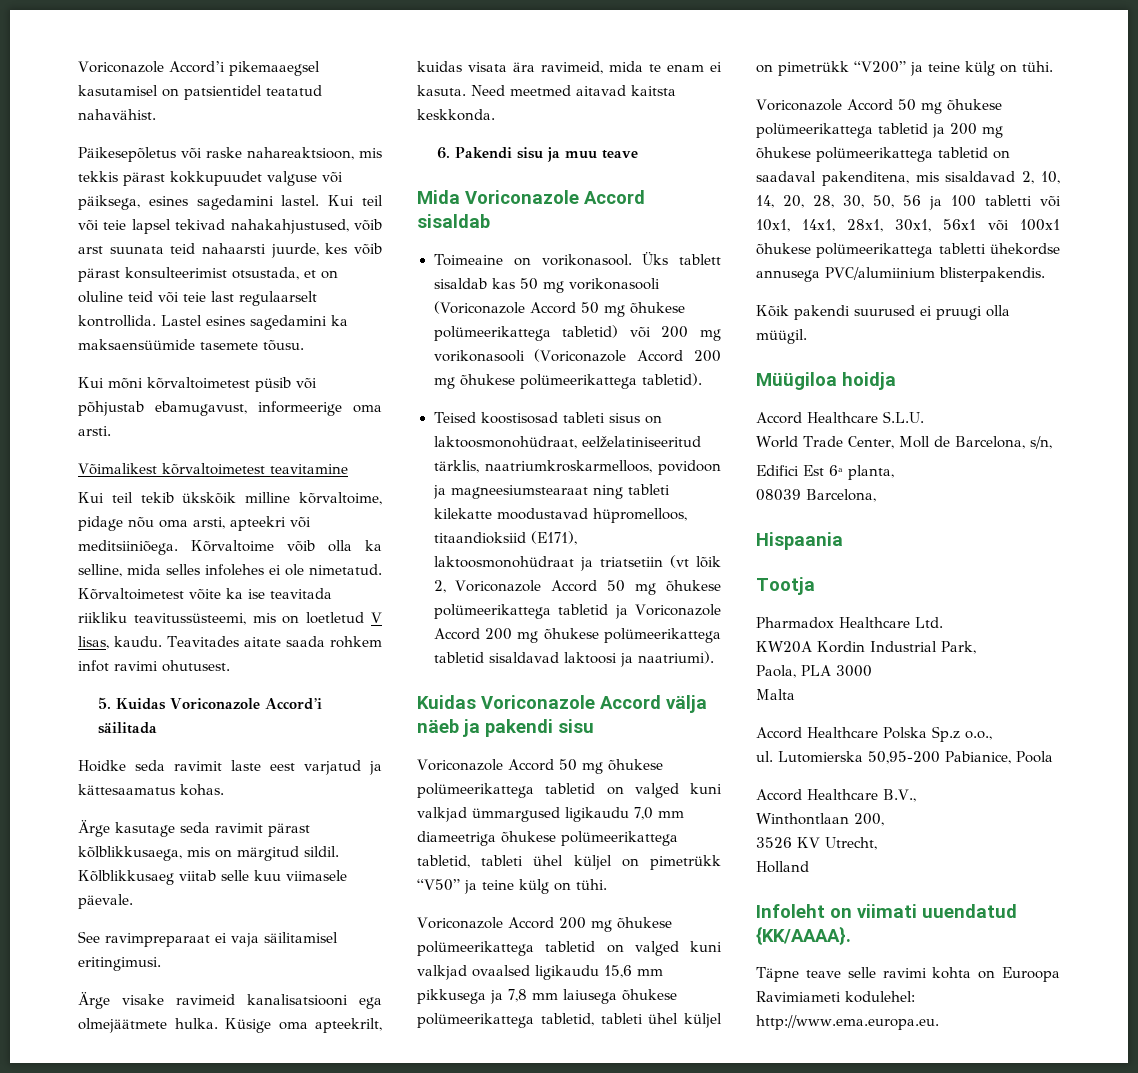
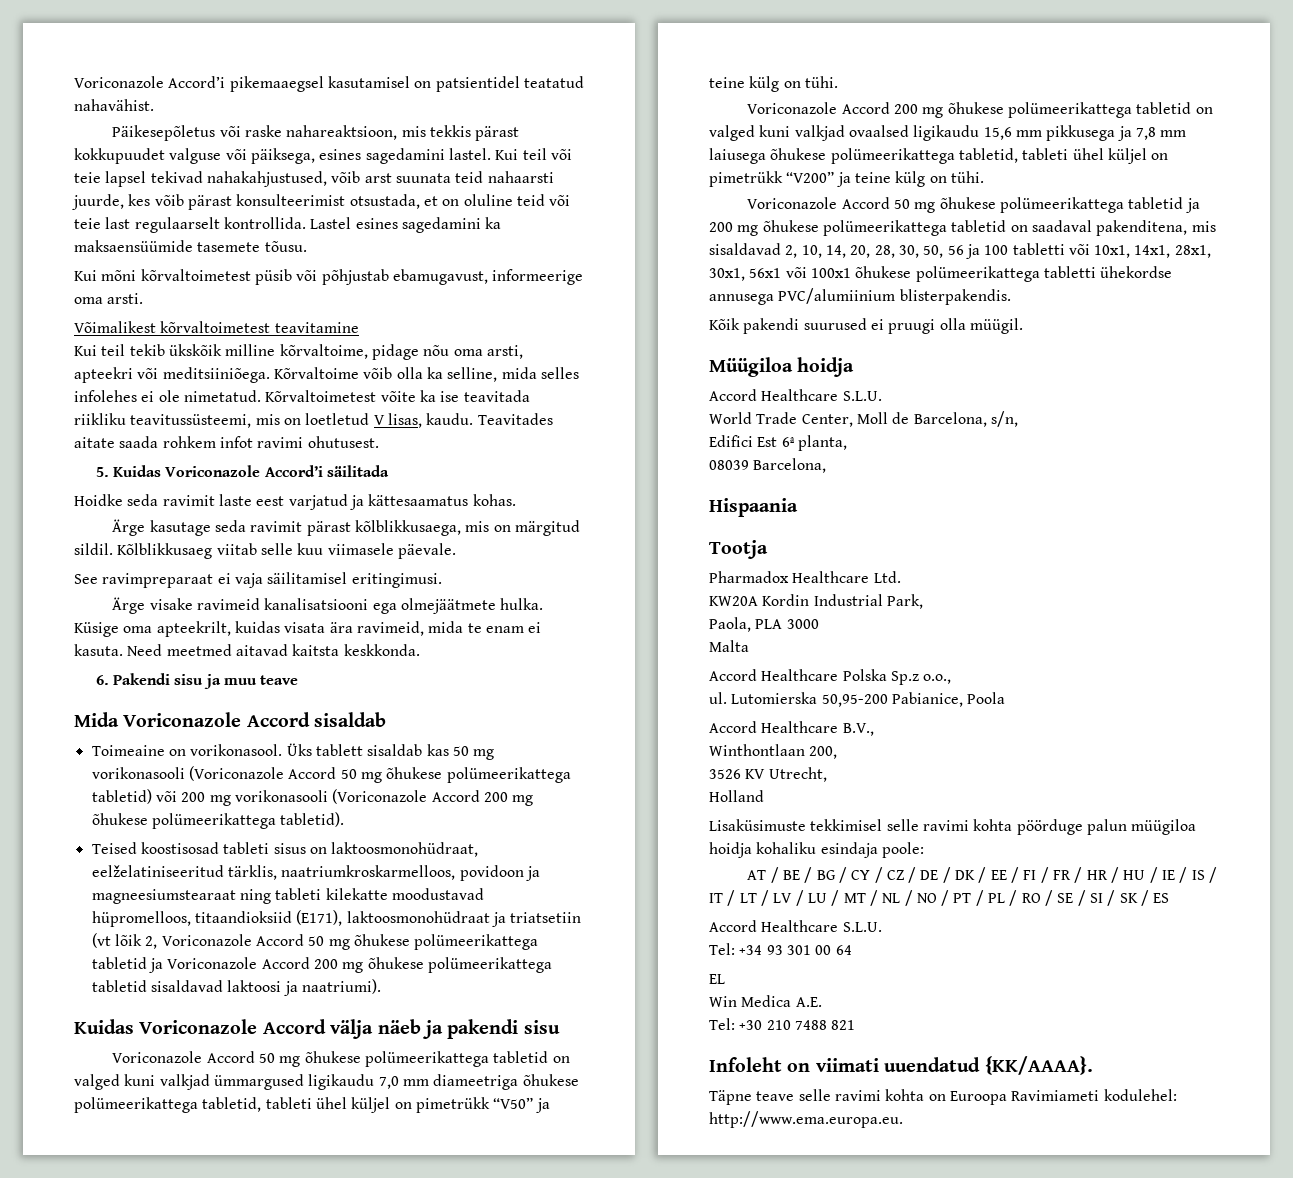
(809, 867) none -> [709,819,1197,835] [709,842,924,858] [747,867,1217,883] [709,890,1170,906] [709,920,882,932] [709,943,852,955] [709,974,725,984] [709,995,822,1007] [709,1018,856,1030] // Lisaküsimuste tekkimisel selle ravimi kohta pöörduge palun müügiloa hoidja kohaliku esindaja poole: // AT / BE / BG / CY / CZ / DE / DK / EE / FI / FR / HR / HU / IE / IS / IT / LT / LV / LU / MT / NL / NO / PT / PL / RO / SE / SI / SK / ES // Accord Healthcare S.L.U. // Tel: +34 93 301 00 64 // EL // Win Medica A.E. // Tel: +30 210 7488 821

